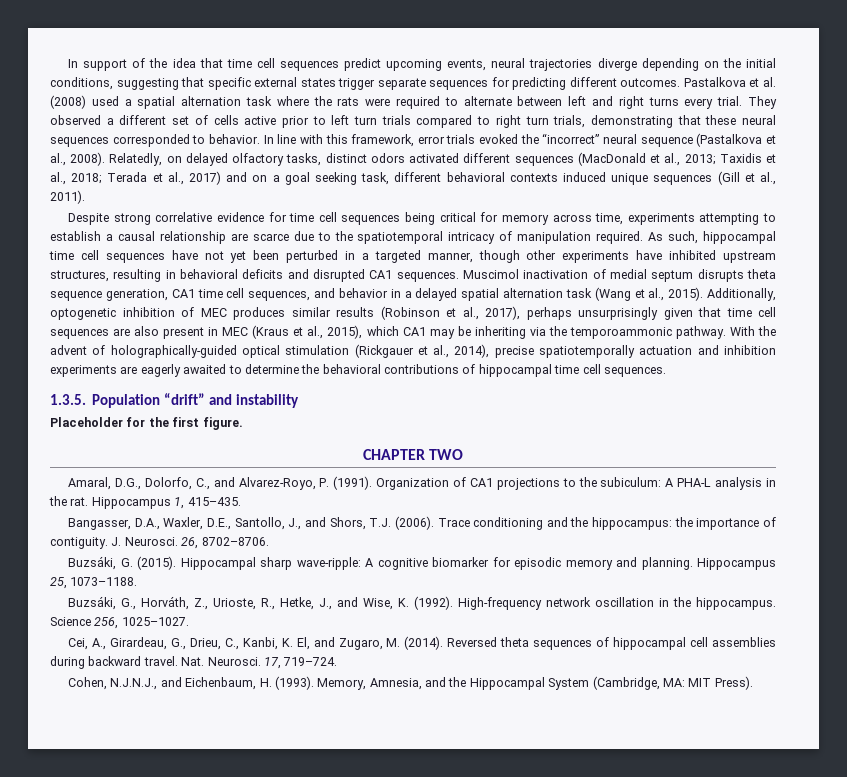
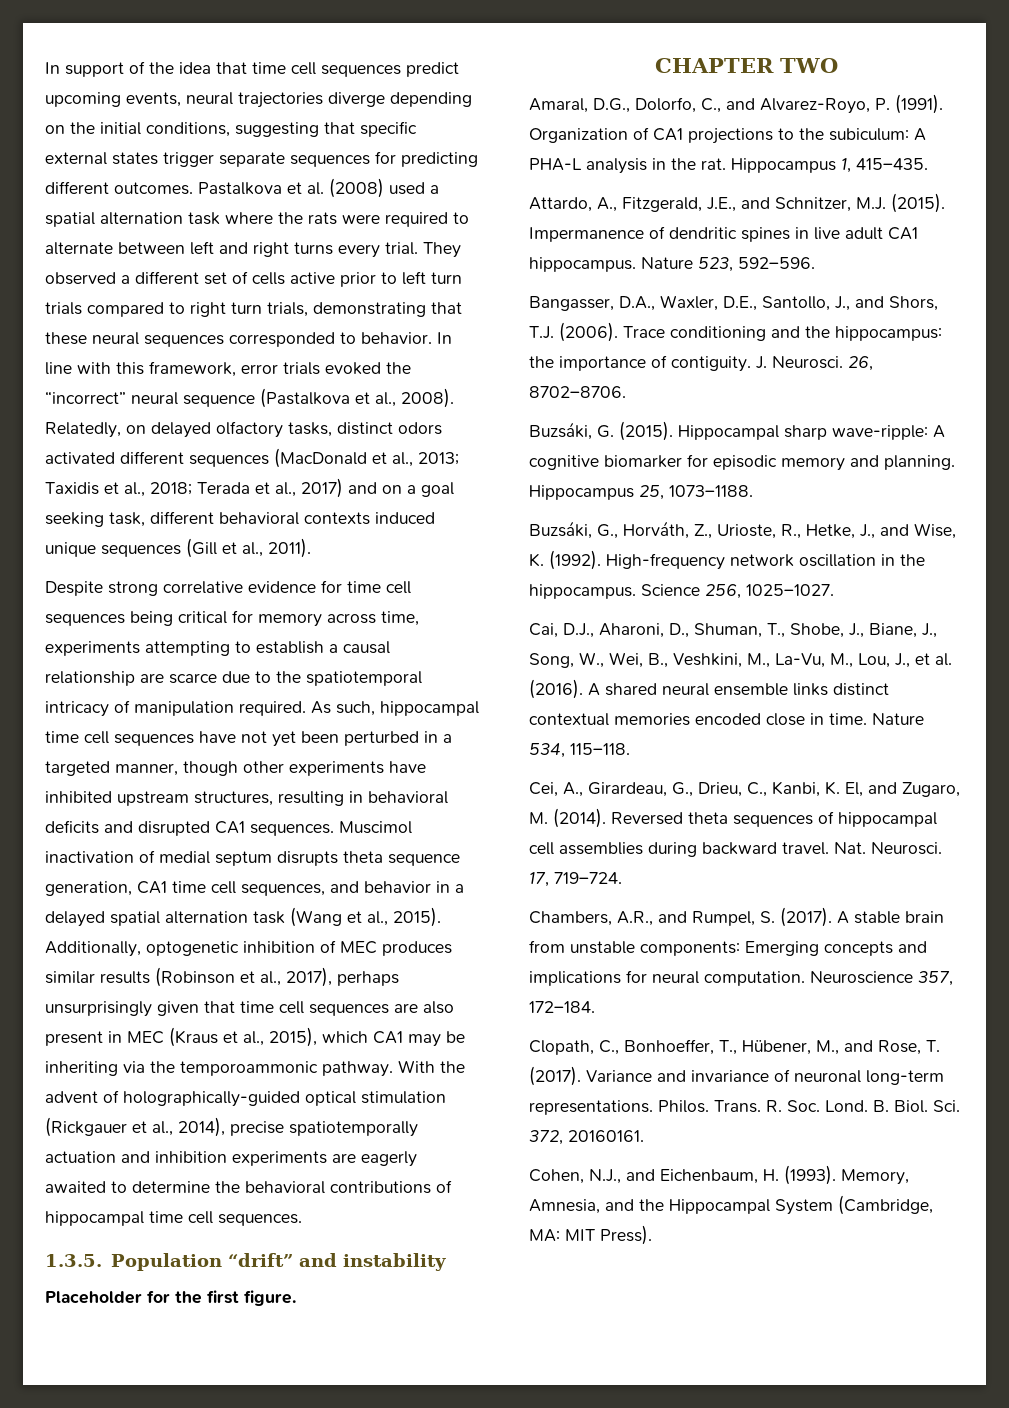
(241, 501) none -> [529,193,945,213] [529,226,918,242] [529,257,815,272] // Attardo, A., Fitzgerald, J.E., and Schnitzer, M.J. (2015). Impermanence of dendritic spines in live adult CA1 hippocampus. Nature 523, 592–596.
(189, 621) none -> [529,623,937,638] [529,652,952,668] [529,679,889,699] [529,713,924,726] [529,743,630,758] // Cai, D.J., Aharoni, D., Shuman, T., Shobe, J., Biane, J., Song, W., Wei, B., Veshkini, M., La-Vu, M., Lou, J., et al. (2016). A shared neural ensemble links distinct contextual memories encoded close in time. Nature 534, 115–118.
(338, 661) none -> [529,907,944,927] [529,940,927,956] [529,970,953,986] [529,1001,595,1013] [529,1039,940,1055] [529,1066,944,1086] [529,1100,960,1115] [529,1130,644,1145] // Chambers, A.R., and Rumpel, S. (2017). A stable brain from unstable components: Emerging concepts and implications for neural computation. Neuroscience 357, 172–184. // Clopath, C., Bonhoeffer, T., Hübener, M., and Rose, T. (2017). Variance and invariance of neuronal long-term representations. Philos. Trans. R. Soc. Lond. B. Biol. Sci. 372, 20160161.
[110,678,158,690] N.J.N.J., -> [589,1169,621,1184] N.J.,

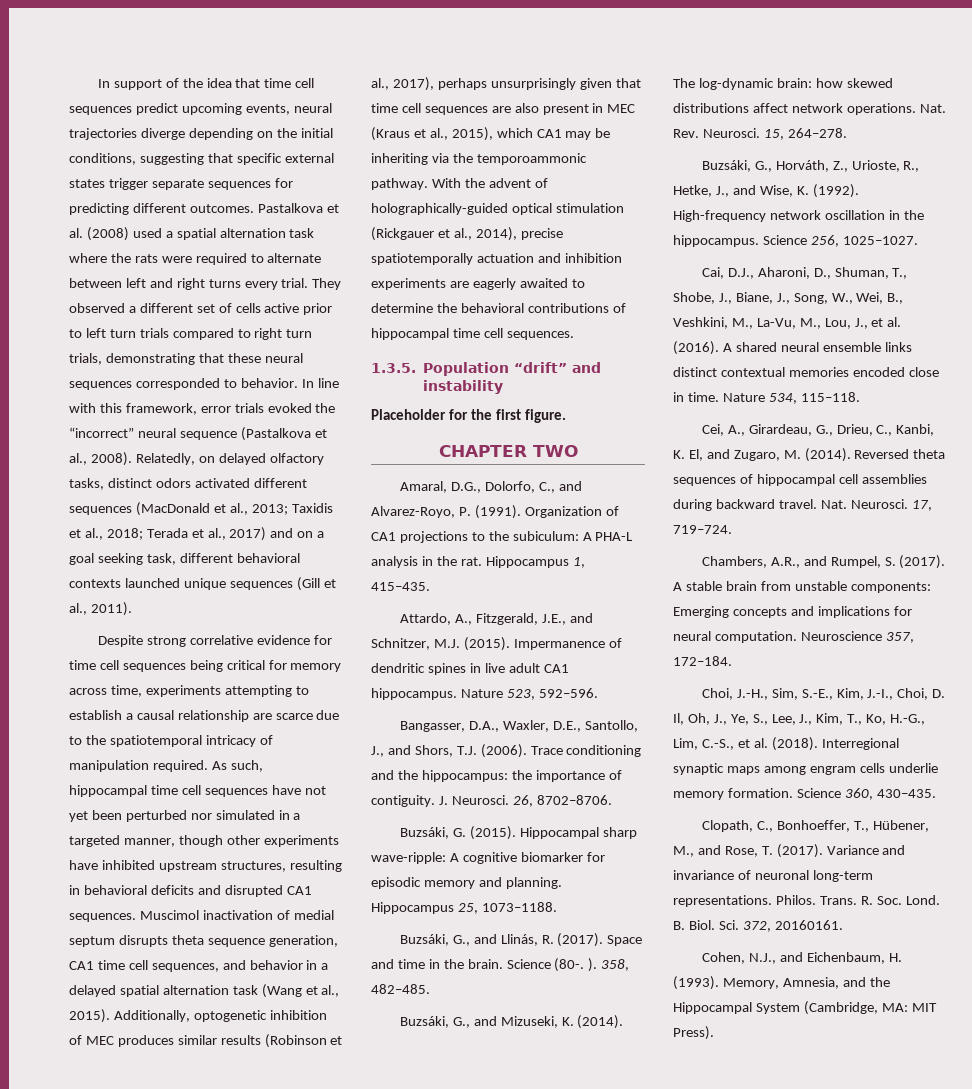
[375,512,435,524] induced -> [124,578,180,588] launched
(419, 738) none -> [190,810,275,820] nor simulated
(753, 491) none -> [399,933,643,947] [371,958,630,972] [371,984,430,994] [399,1015,624,1029] [673,78,893,90] [673,103,946,115] [673,128,847,140] // Buzsáki, G., and Llinás, R. (2017). Space and time in the brain. Science (80-. ). 358, 482–485. // Buzsáki, G., and Mizuseki, K. (2014). The log-dynamic brain: how skewed distributions affect network operations. Nat. Rev. Neurosci. 15, 264–278.
(595, 1007) none -> [701,688,946,700] [673,713,926,725] [673,737,899,751] [673,763,938,775] [673,788,936,800] // Choi, J.-H., Sim, S.-E., Kim, J.-I., Choi, D. Il, Oh, J., Ye, S., Lee, J., Kim, T., Ko, H.-G., Lim, C.-S., et al. (2018). Interregional synaptic maps among engram cells underlie memory formation. Science 360, 430–435.

